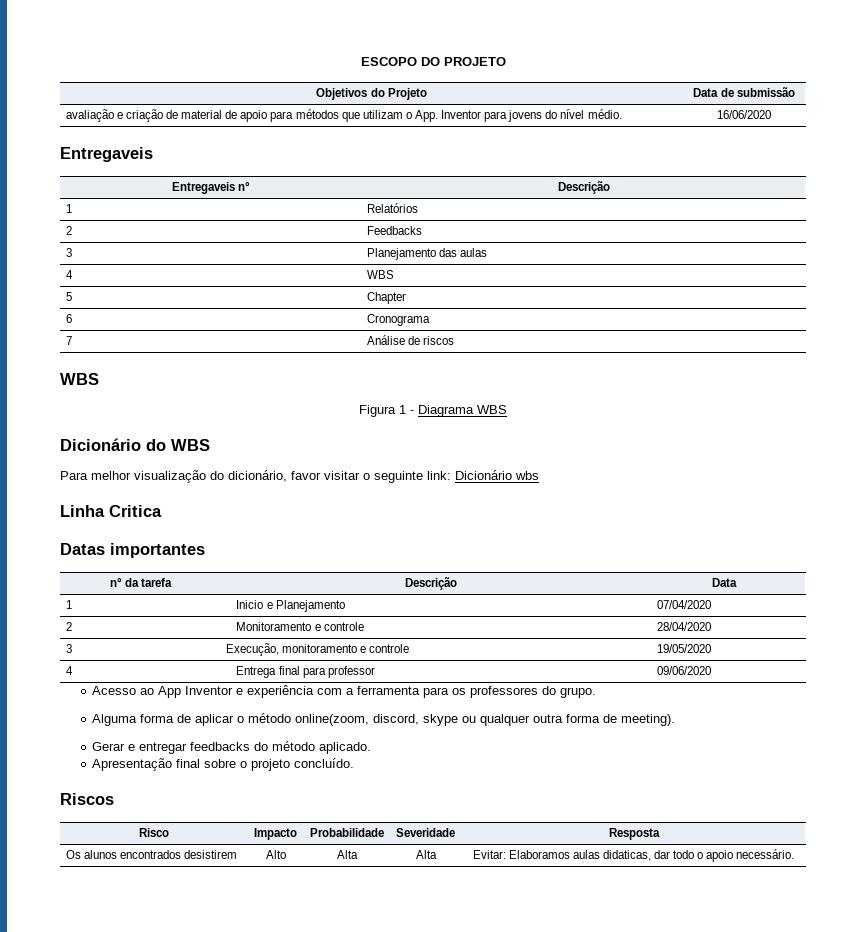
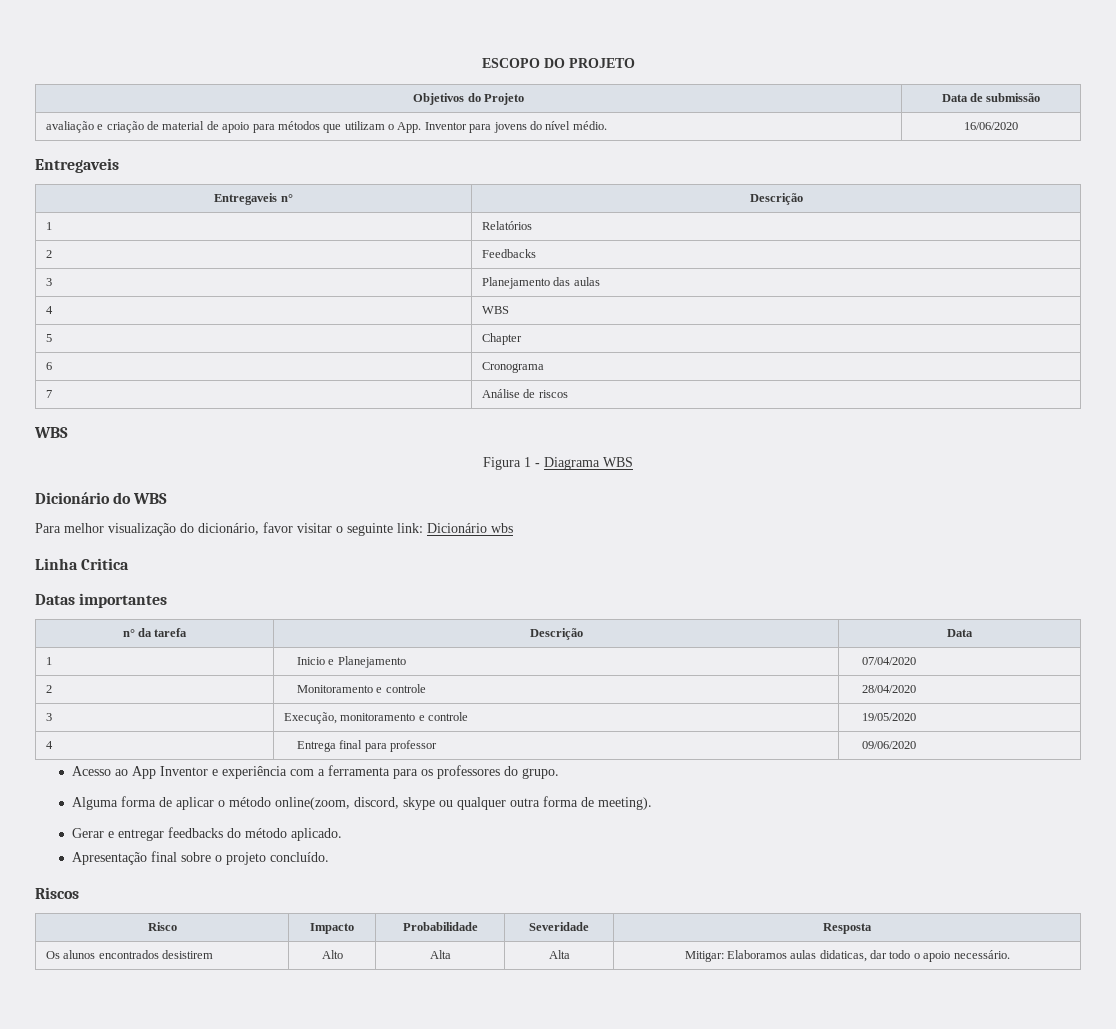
[472,850,506,859] Evitar: -> [684,951,724,962] Mitigar:

